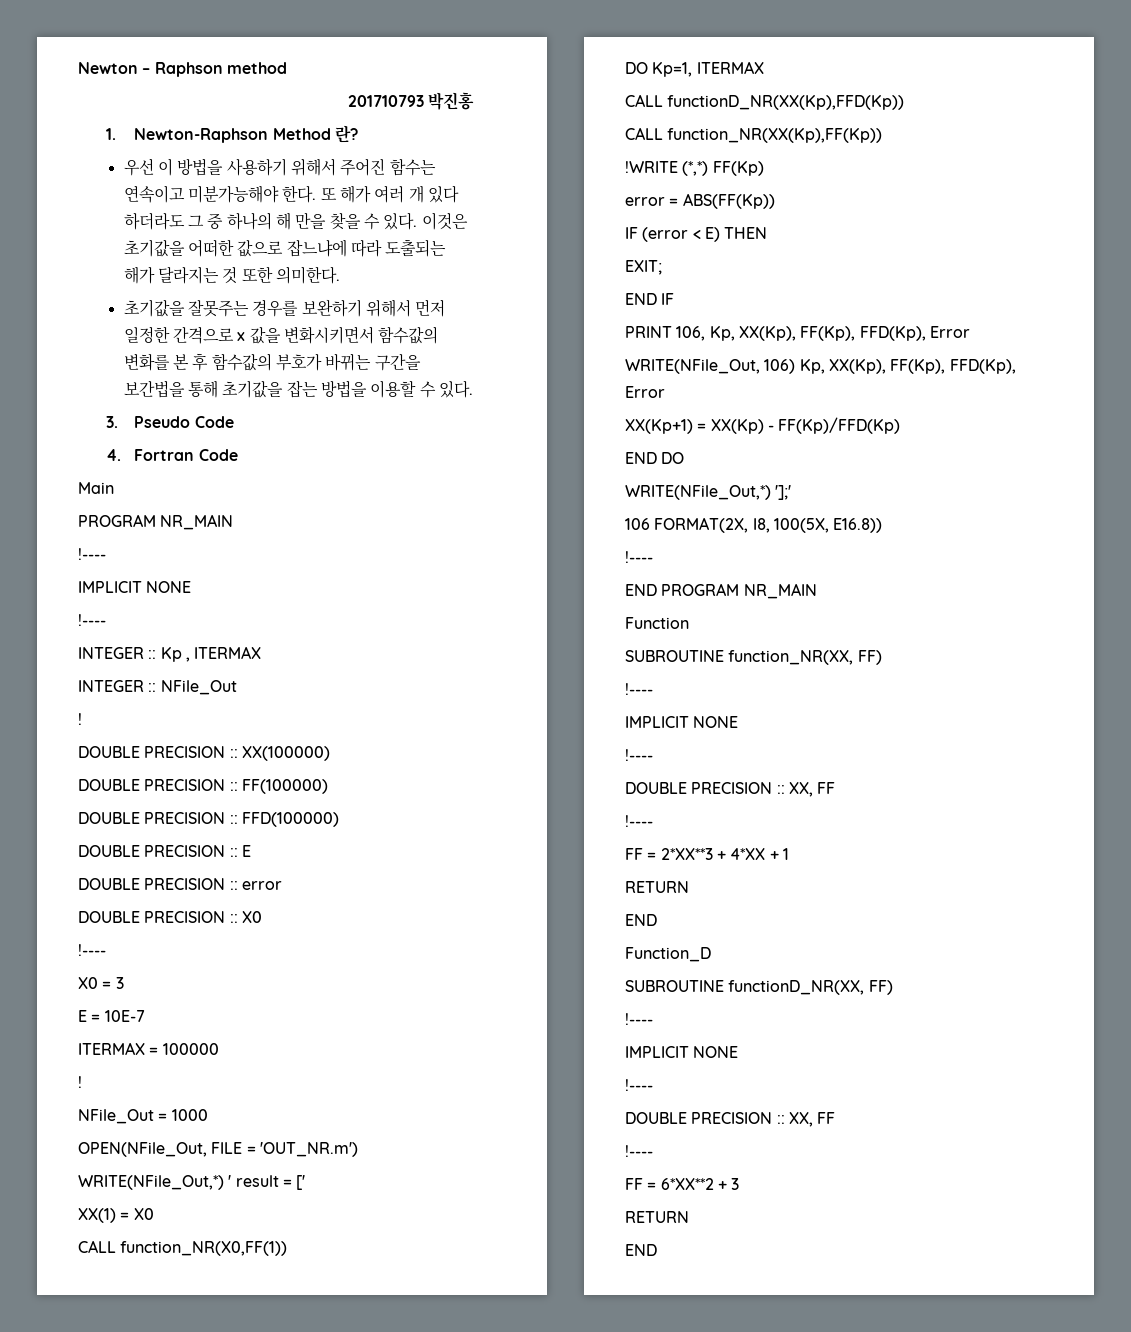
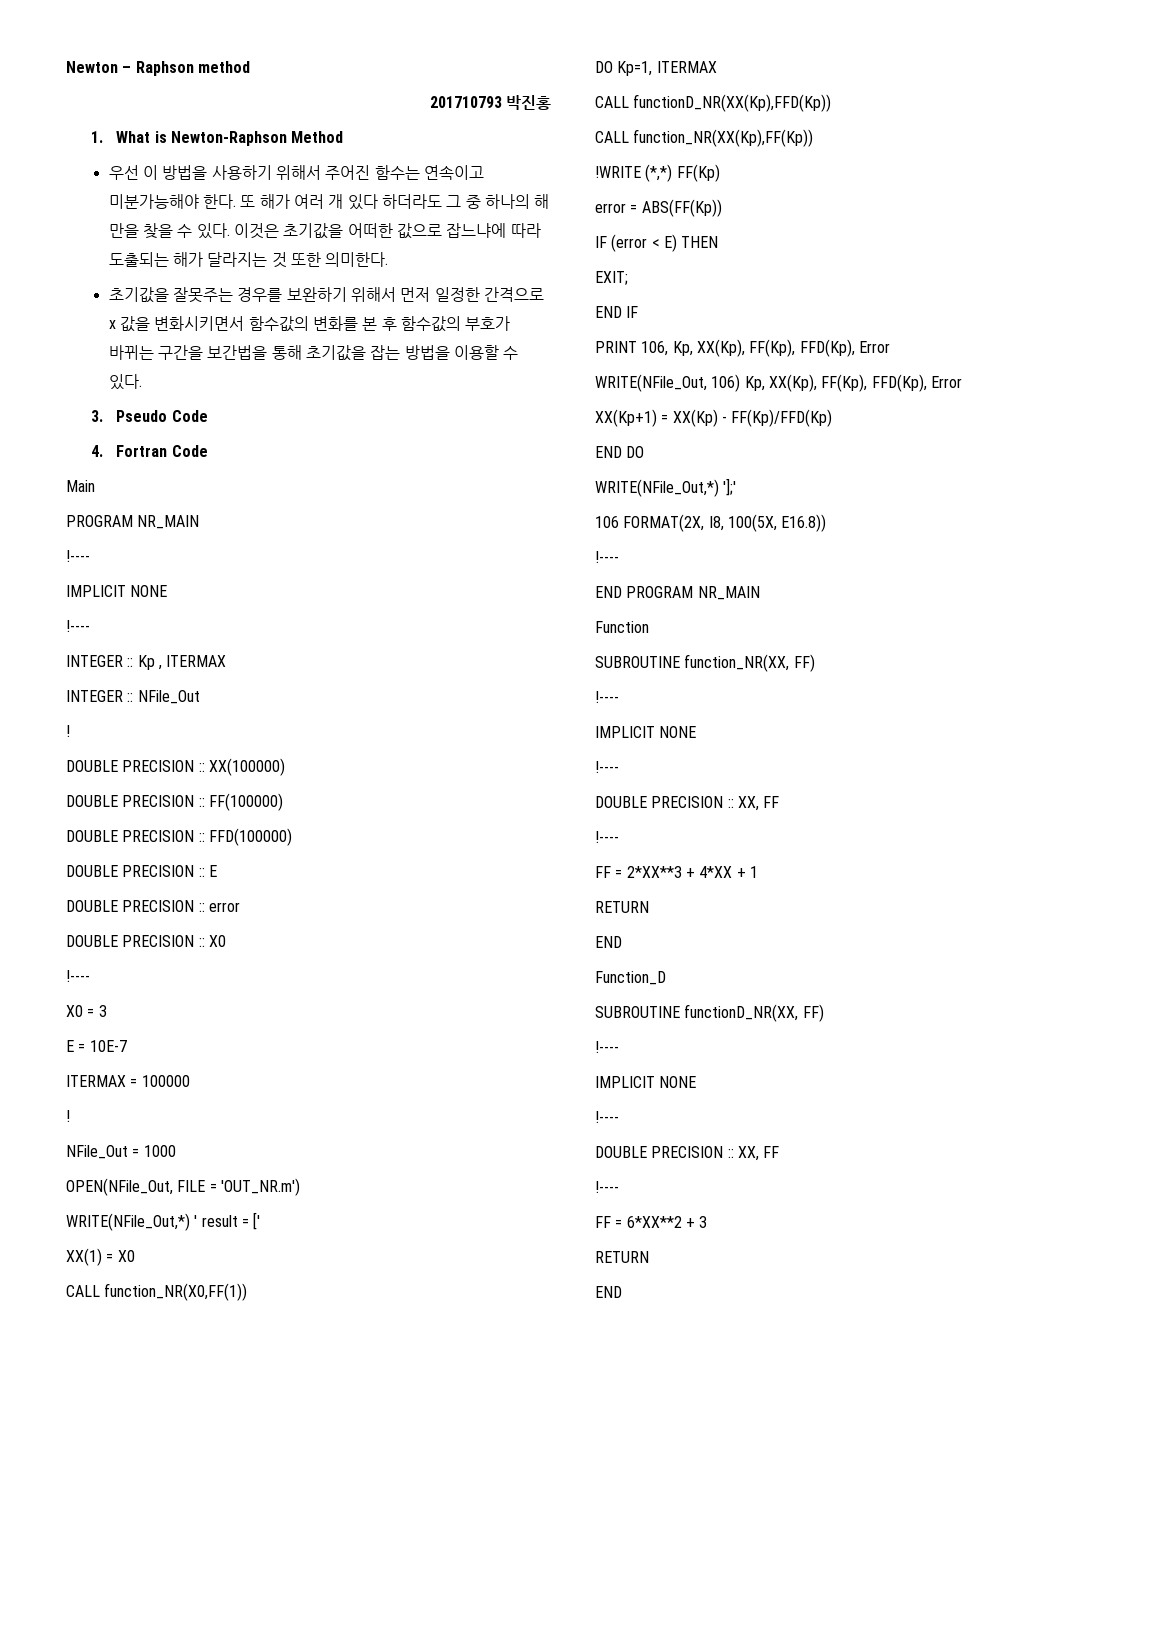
(117, 134) none -> [116,131,167,143] What is
[334,125,358,143] 란? -> (344, 137) none

